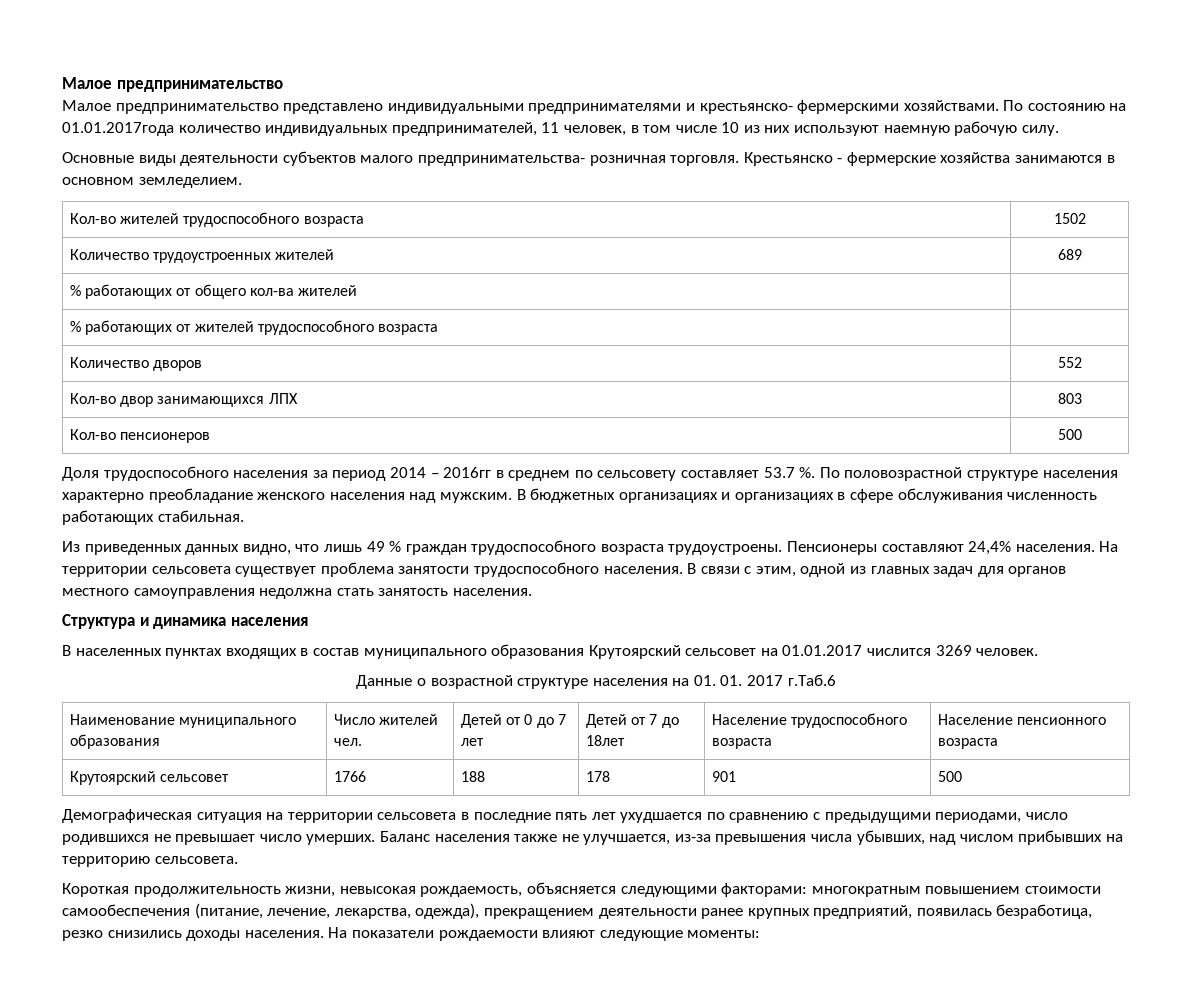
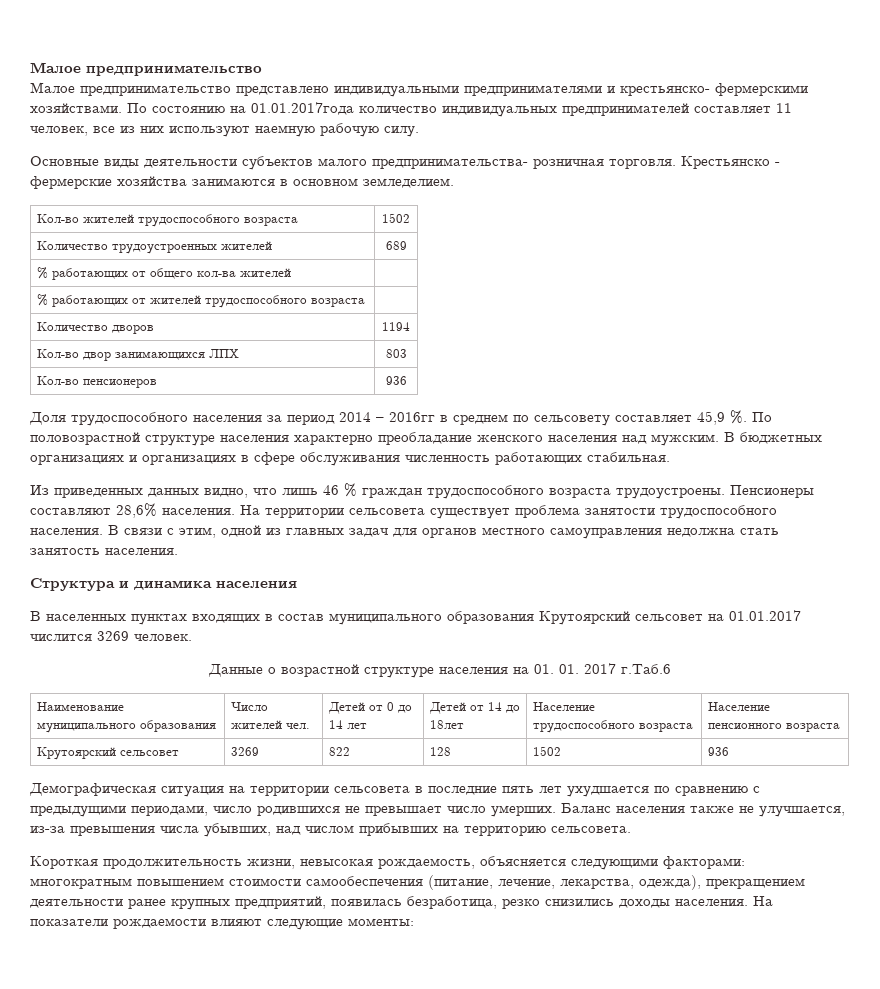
[391,122,740,136] предпринимателей, 11 человек, в том числе 10 -> [562,103,792,116] [30,126,115,136] предпринимателей составляет 11 человек, все
[1057,357,1082,368] 552 -> [382,322,410,331] 1194
[1057,429,1082,440] 500 -> [385,376,407,385] 936
[763,467,795,478] 53.7 -> [697,411,725,425] 45,9
[366,541,385,552] 49 -> [323,485,339,495] 46
[968,541,1012,555] 24,4% -> [116,503,157,518] 28,6%
[557,714,566,725] 7 -> [328,720,343,729] 14
[649,714,658,725] 7 -> [487,702,502,711] 14
[334,771,367,782] [461,771,486,782] [586,771,611,782] [712,771,737,782] [938,771,963,782] 1766 | 188 | 178 | 901 | 500 -> [230,747,259,756] [328,747,350,756] [429,747,451,756] [532,746,561,756] [707,747,729,756] 3269 | 822 | 128 | 1502 | 936

